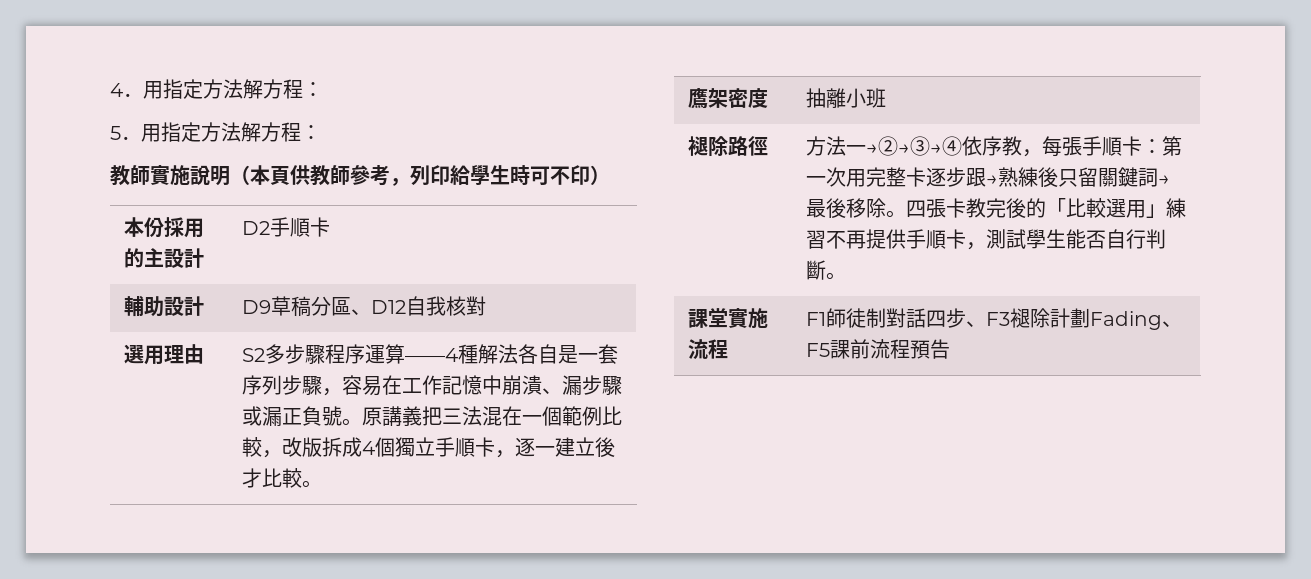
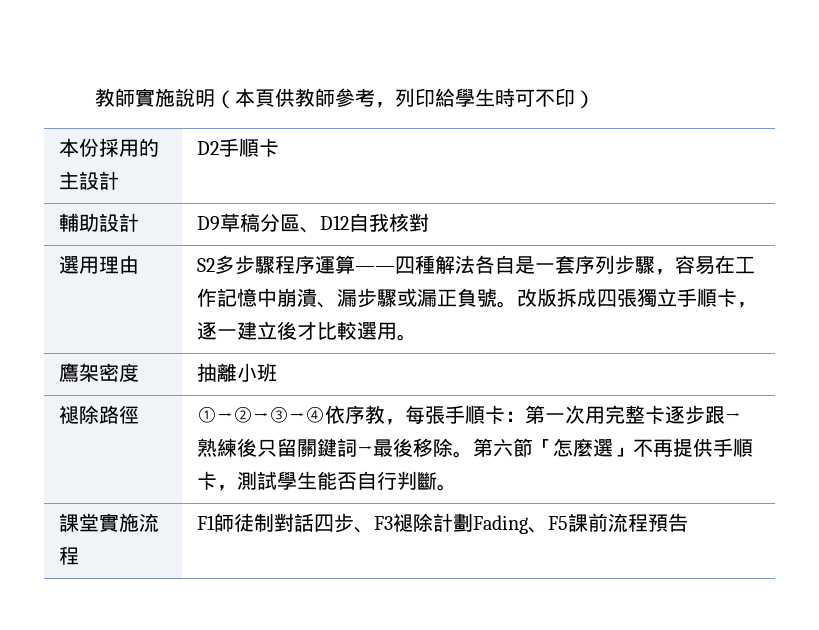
[110,79,323,99] [110,122,321,142] 4．用指定方法解方程： // 5．用指定方法解方程： // -> (95, 97) none
[405,348,459,362] ——4 -> [354,256,415,274] ——四
[362,406,623,426] [242,437,283,458] 原講義把三法混在一個範例比較， -> (517, 304) none
[362,437,396,457] 4個 -> [596,289,637,307] 四張
(303, 478) none -> [356,322,397,340] 選用
[806,136,963,156] 方法一→②→③→④ -> [196,406,325,423] ①→②→③→④
[906,198,1187,218] [806,230,827,249] 四張卡教完後的「比較選用」練習 -> [472,438,633,457] 第六節「怎麼選」

